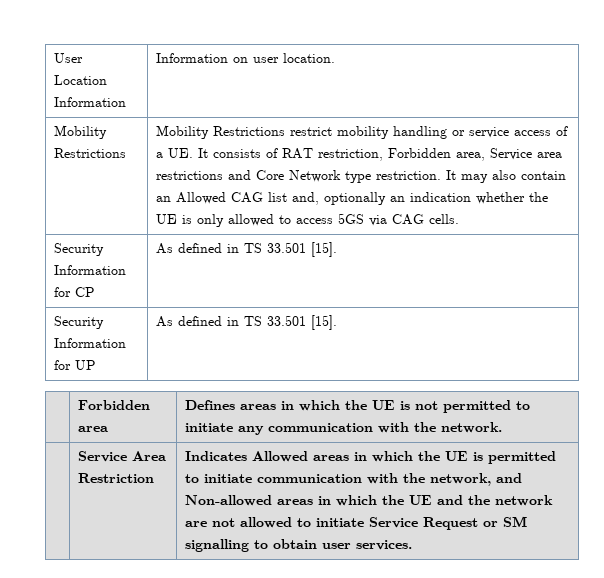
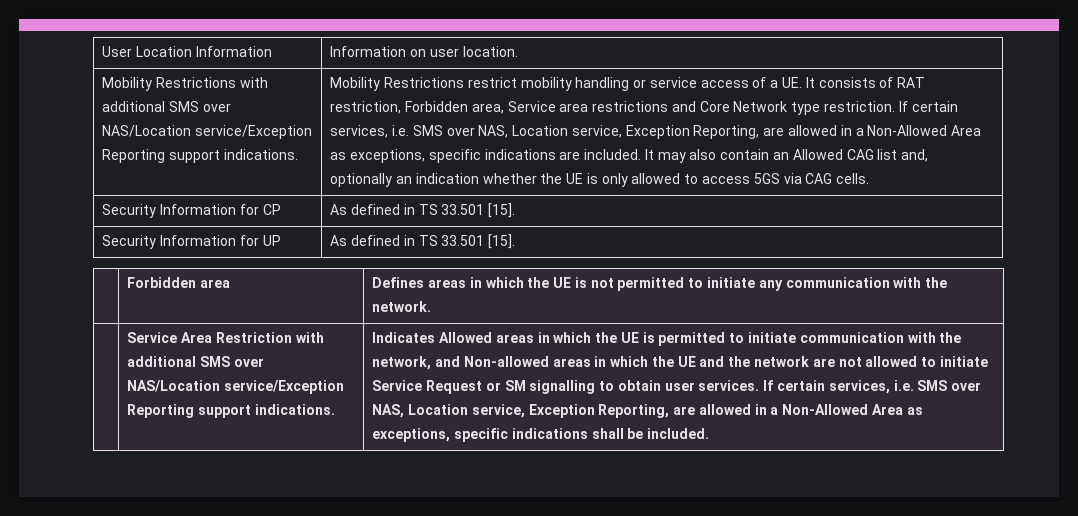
(126, 153) none -> [239,77,268,88] [102,101,231,112] [102,125,312,139] [102,149,298,163] with additional SMS over NAS/Location service/Exception Reporting support indications.
(441, 175) none -> [898,101,958,112] [330,125,982,139] [330,149,642,163] If certain services, i.e. SMS over NAS, Location service, Exception Reporting, are allowed in a Non-Allowed Area as exceptions, specific indications are included.
(154, 478) none -> [295,332,324,343] [127,356,264,367] [127,380,344,394] [127,404,335,418] with additional SMS over NAS/Location service/Exception Reporting support indications.
(412, 545) none -> [763,380,982,394] [372,404,923,418] [372,428,710,442] If certain services, i.e. SMS over NAS, Location service, Exception Reporting, are allowed in a Non-Allowed Area as exceptions, specific indications shall be included.

